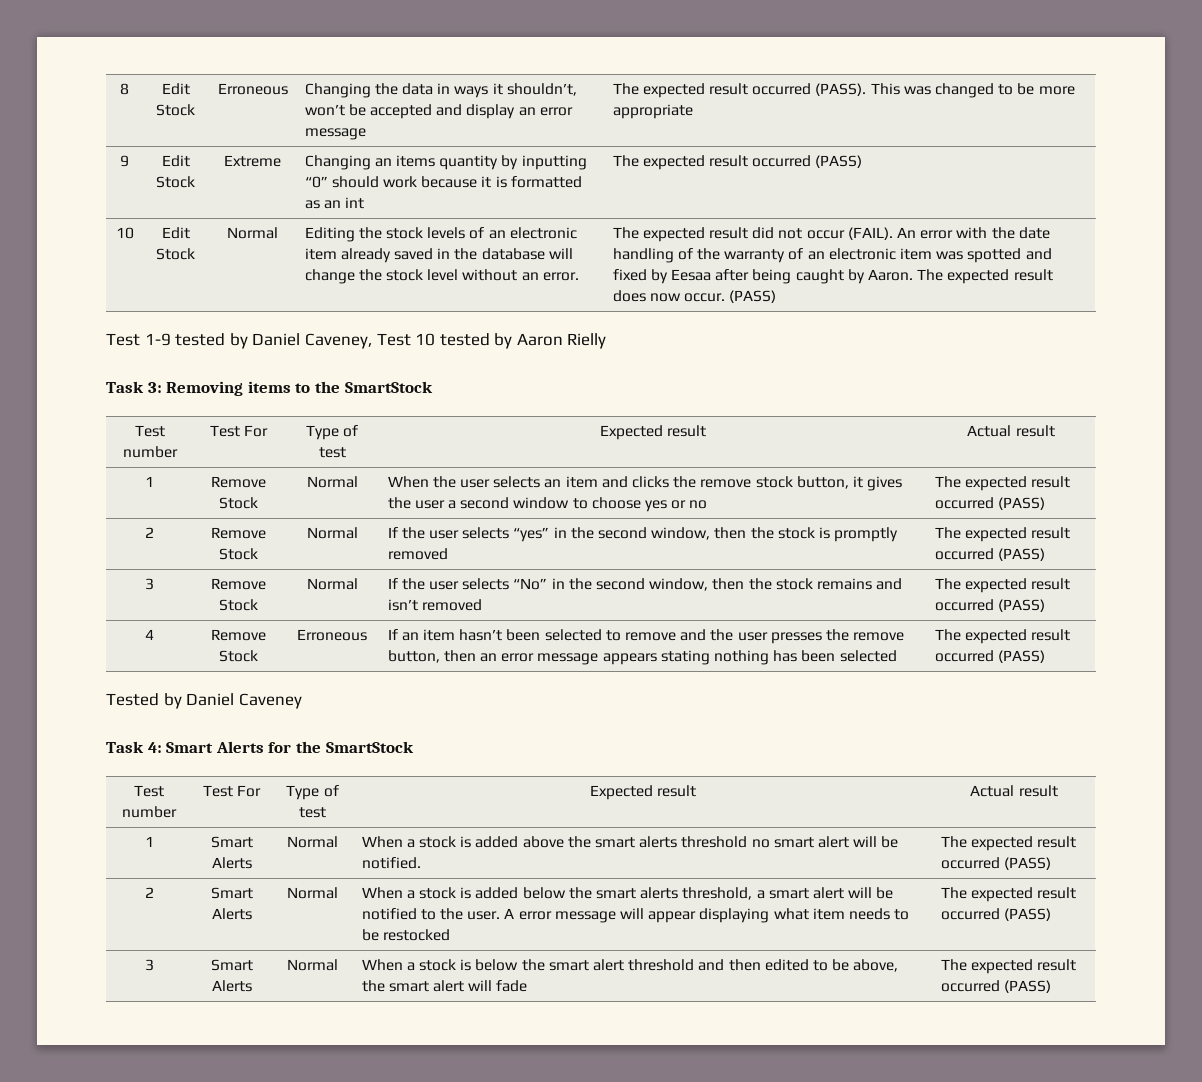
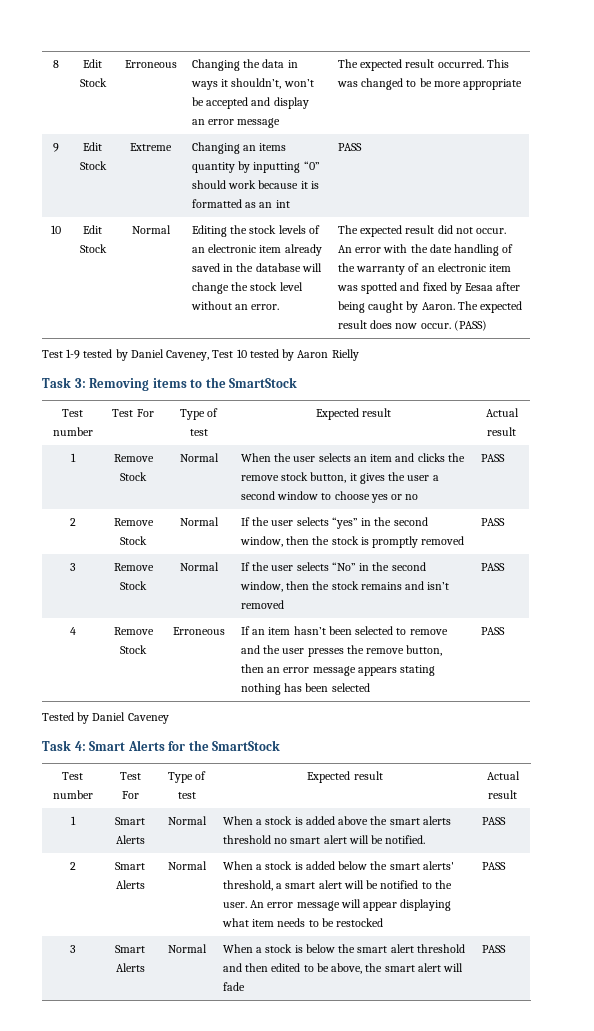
[752,83,867,96] occurred (PASS). -> [437,59,484,68] occurred.
[612,155,863,170] The expected result occurred (PASS) -> [337,143,362,151] PASS
[806,227,893,240] occur (FAIL). -> [476,228,507,234] occur.
[934,476,1071,491] [934,497,1045,510] The expected result occurred (PASS) -> [480,454,505,462] PASS
[934,527,1071,542] [934,548,1045,561] The expected result occurred (PASS) -> [480,518,505,526] PASS
[934,578,1071,593] [934,599,1045,612] The expected result occurred (PASS) -> [480,563,505,571] PASS
[934,629,1071,644] [934,650,1045,663] The expected result occurred (PASS) -> [480,627,505,635] PASS
[940,836,1077,851] [940,857,1051,870] The expected result occurred (PASS) -> [481,817,506,825] PASS
[640,887,679,899] alerts -> [422,861,454,870] alerts'
[504,908,515,919] A -> [250,900,265,908] An
[940,887,1077,902] [940,908,1051,921] The expected result occurred (PASS) -> [481,862,506,870] PASS
[940,959,1077,974] [940,980,1051,993] The expected result occurred (PASS) -> [481,945,506,953] PASS

